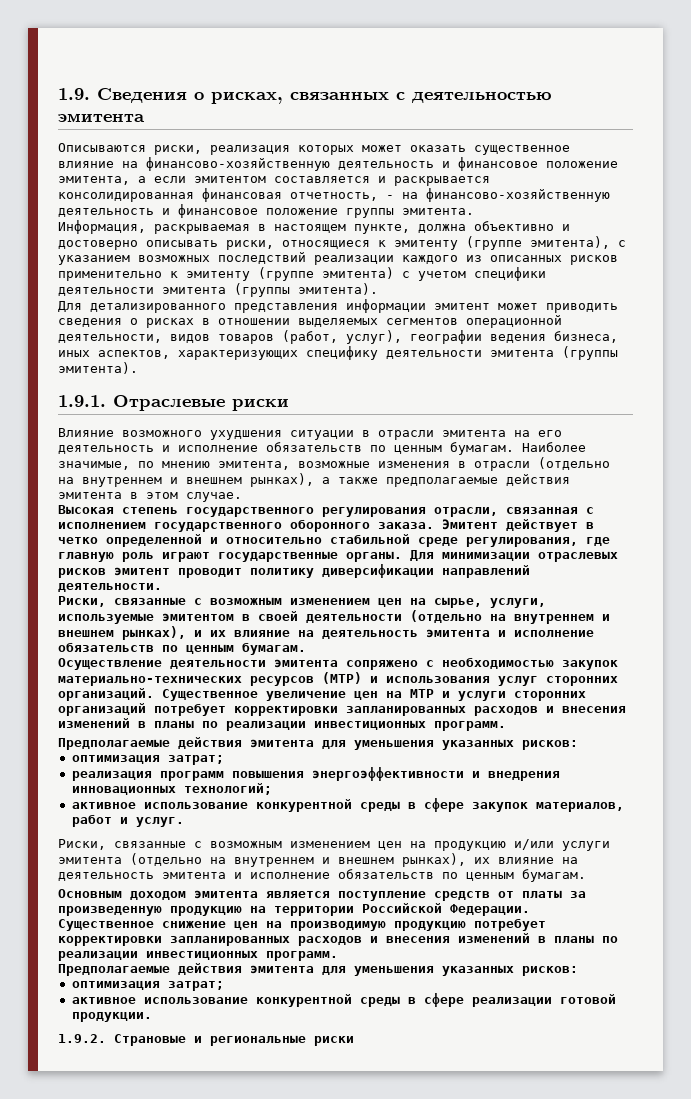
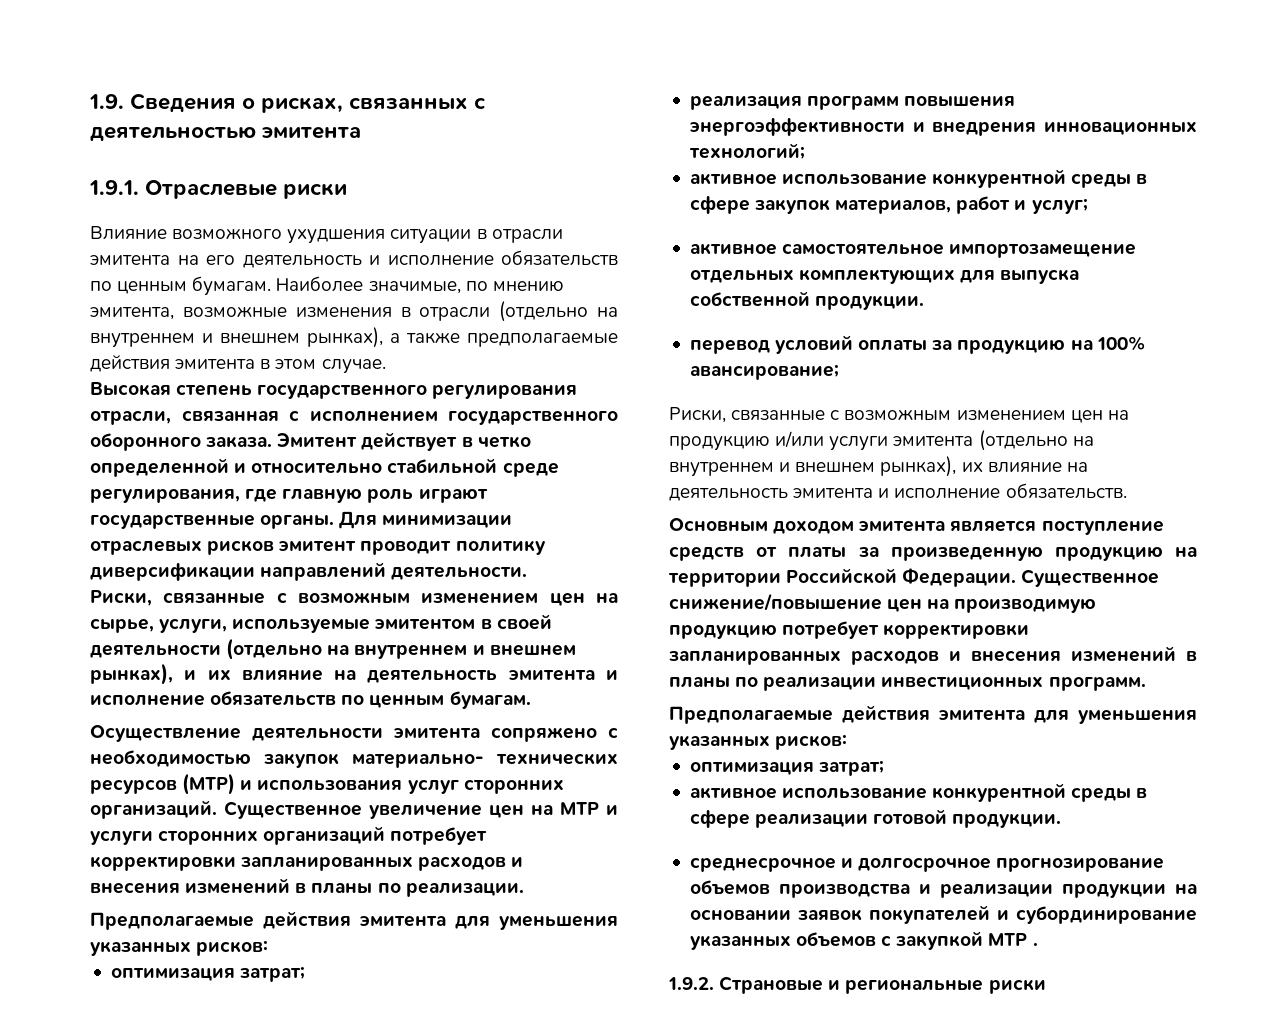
[58,143,570,155] [58,157,618,171] [58,176,490,186] [58,188,610,202] [58,204,474,218] [58,220,570,234] [58,236,626,250] [58,252,618,265] [58,267,546,281] [58,283,378,297] [58,299,618,313] [58,315,562,328] [58,330,618,344] [58,346,618,360] [58,362,138,374] // Описываются риски, реализация которых может оказать существенное влияние на финансово-хозяйственную деятельность и финансовое положение эмитента, а если эмитентом составляется и раскрывается консолидированная финансовая отчетность, - на финансово-хозяйственную деятельность и финансовое положение группы эмитента. // Информация, раскрываемая в настоящем пункте, должна объективно и достоверно описывать риски, относящиеся к эмитенту (группе эмитента), с указанием возможных последствий реализации каждого из описанных рисков применительно к эмитенту (группе эмитента) с учетом специфики деятельности эмитента (группы эмитента). // Для детализированного представления информации эмитент может приводить сведения о рисках в отношении выделяемых сегментов операционной деятельности, видов товаров (работ, услуг), географии ведения бизнеса, иных аспектов, характеризующих специфику деятельности эмитента (группы эмитента). -> (361, 132) none
[58,676,242,686] материально-технических -> [352,753,618,768] материально- технических
[226,720,506,731] реализации инвестиционных программ. -> [405,882,524,897] реализации.
[135,817,184,827] услуг. -> [1031,198,1088,214] [689,243,1137,258] [689,269,1080,284] [689,291,925,310] [689,335,1146,354] [689,364,839,380] услуг; // активное самостоятельное импортозамещение отдельных комплектующих для выпуска собственной продукции. // перевод условий оплаты за продукцию на 100% авансирование;
[338,869,586,882] обязательств по ценным бумагам. -> [1005,483,1127,499] обязательств.
[162,921,226,928] снижение -> [669,593,882,611] снижение/повышение
(152, 1017) none -> [689,857,1165,872] [689,880,1197,898] [689,905,1197,924] [689,931,1038,950] // среднесрочное и долгосрочное прогнозирование объемов производства и реализации продукции на основании заявок покупателей и субординирование указанных объемов с закупкой МТР .

